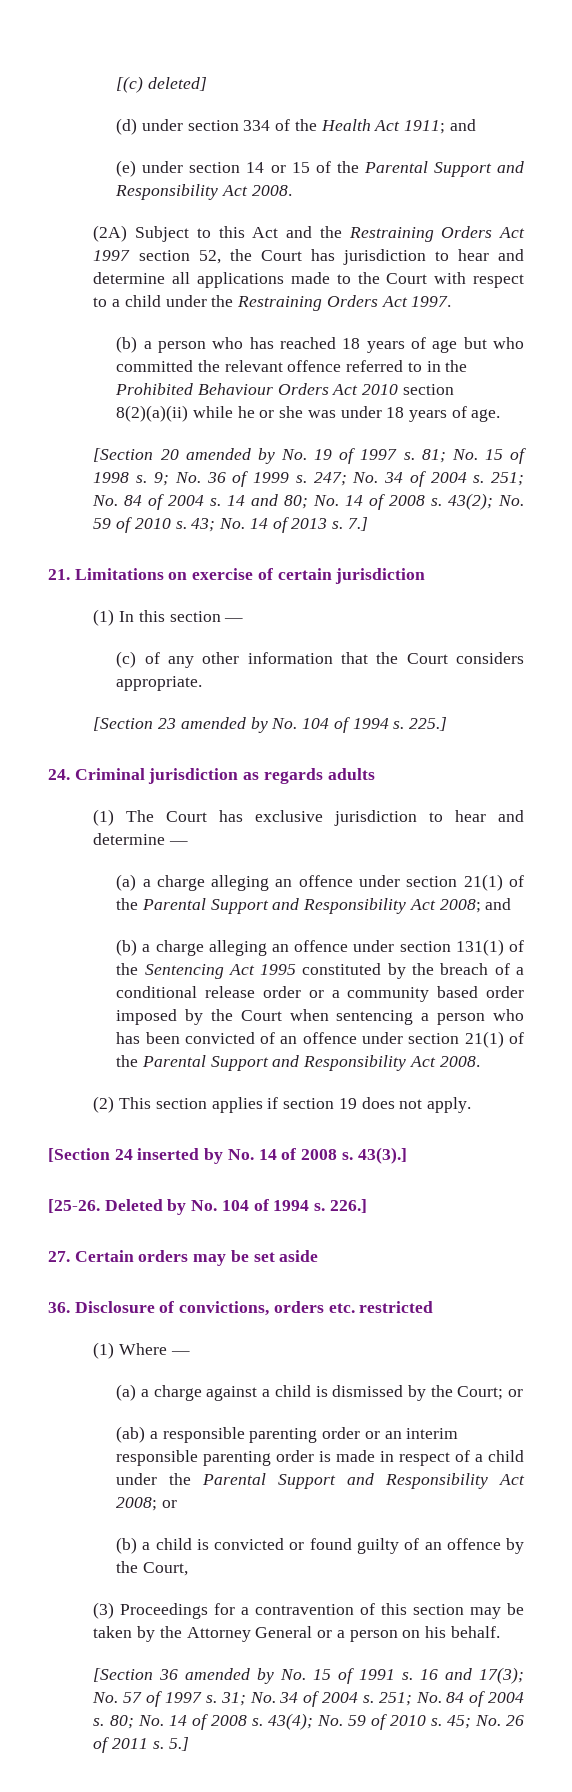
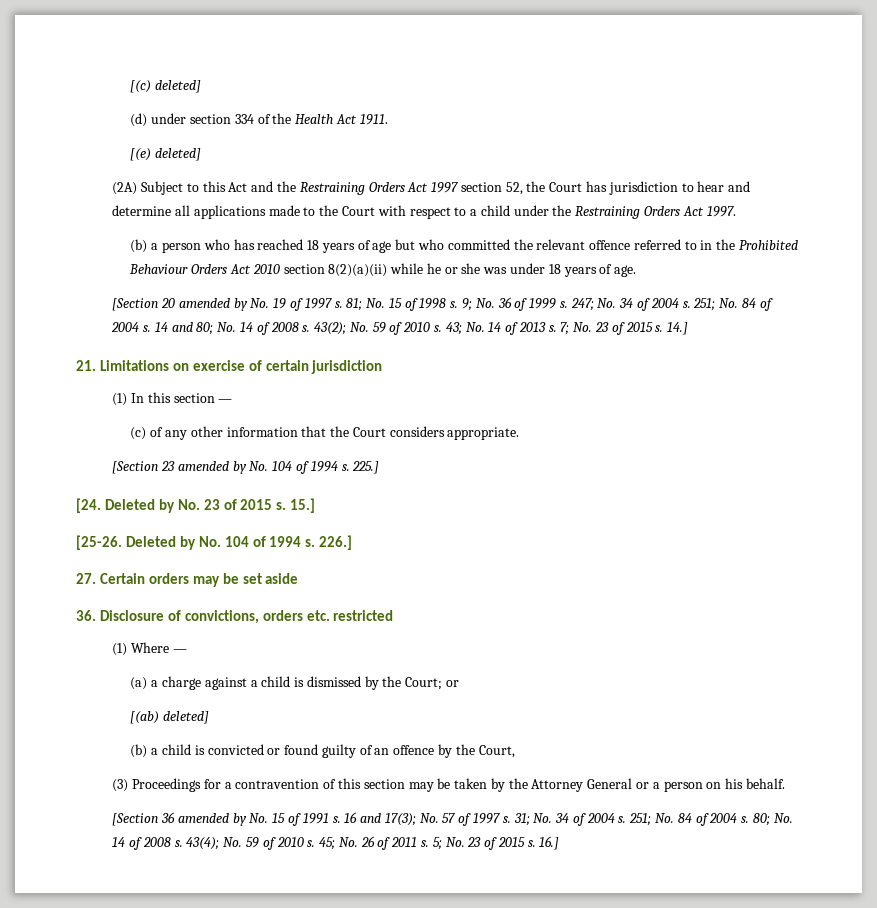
[404,119,476,134] [116,160,524,177] [115,184,292,200] 1911; and // (e) under section 14 or 15 of the Parental Support and Responsibility Act 2008. -> [359,114,388,125] [130,148,202,161] 1911. // [(e) deleted]
[347,517,368,531] 7.] -> [560,322,689,335] 7; No. 23 of 2015 s. 14.]
[48,768,375,784] [93,809,525,826] [93,833,189,845] [116,874,524,891] [116,898,512,914] [116,939,524,956] [116,963,524,979] [116,986,524,1002] [116,1009,524,1025] [116,1031,524,1048] [116,1055,480,1071] [93,1096,472,1113] [48,1147,407,1164] 24. Criminal jurisdiction as regards adults // (1) The Court has exclusive jurisdiction to hear and determine — // (a) a charge alleging an offence under section 21(1) of the Parental Support and Responsibility Act 2008; and // (b) a charge alleging an offence under section 131(1) of the Sentencing Act 1995 constituted by the breach of a conditional release order or a community based order imposed by the Court when sentencing a person who has been convicted of an offence under section 21(1) of the Parental Support and Responsibility Act 2008. // (2) This section applies if section 19 does not apply. // [Section 24 inserted by No. 14 of 2008 s. 43(3).] -> [76,498,316,513] [24. Deleted by No. 23 of 2015 s. 15.]
[116,1426,459,1443] [116,1450,525,1466] [116,1473,525,1489] [116,1497,177,1511] (ab) a responsible parenting order or an interim responsible parenting order is made in respect of a child under the Parental Support and Responsibility Act 2008; or -> [130,711,210,724] [(ab) deleted]
[168,1737,189,1751] 5.] -> [432,836,560,850] 5; No. 23 of 2015 s. 16.]

